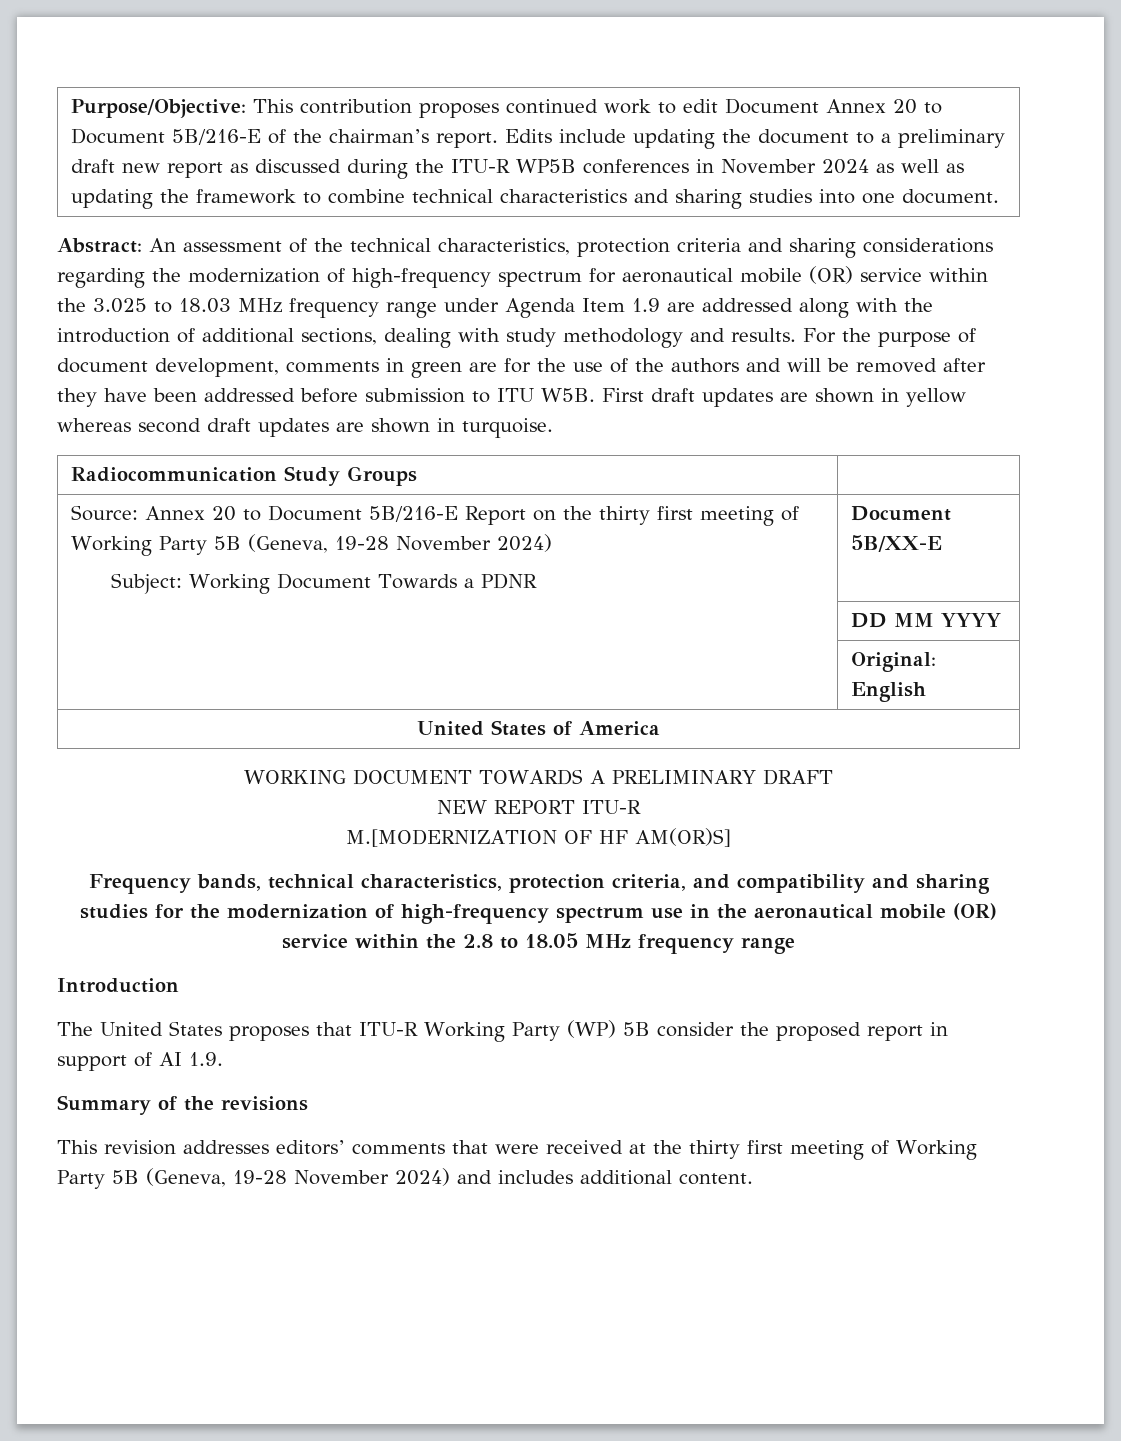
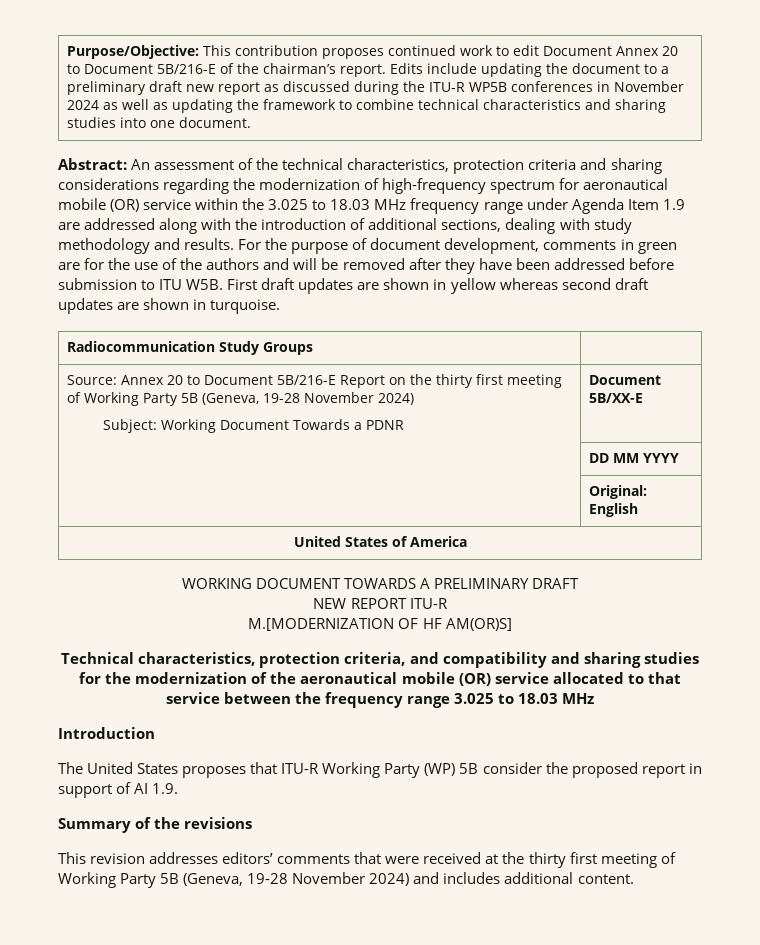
[88,874,354,894] Frequency bands, technical -> [61,652,135,664] Technical
[401,904,710,924] high-frequency spectrum use in -> (268, 678) none
[355,933,795,954] within the 2.8 to 18.05 MHz frequency range -> [552,672,681,684] [165,692,595,708] allocated to that service between the frequency range 3.025 to 18.03 MHz

